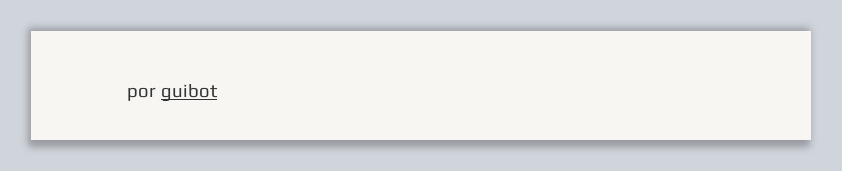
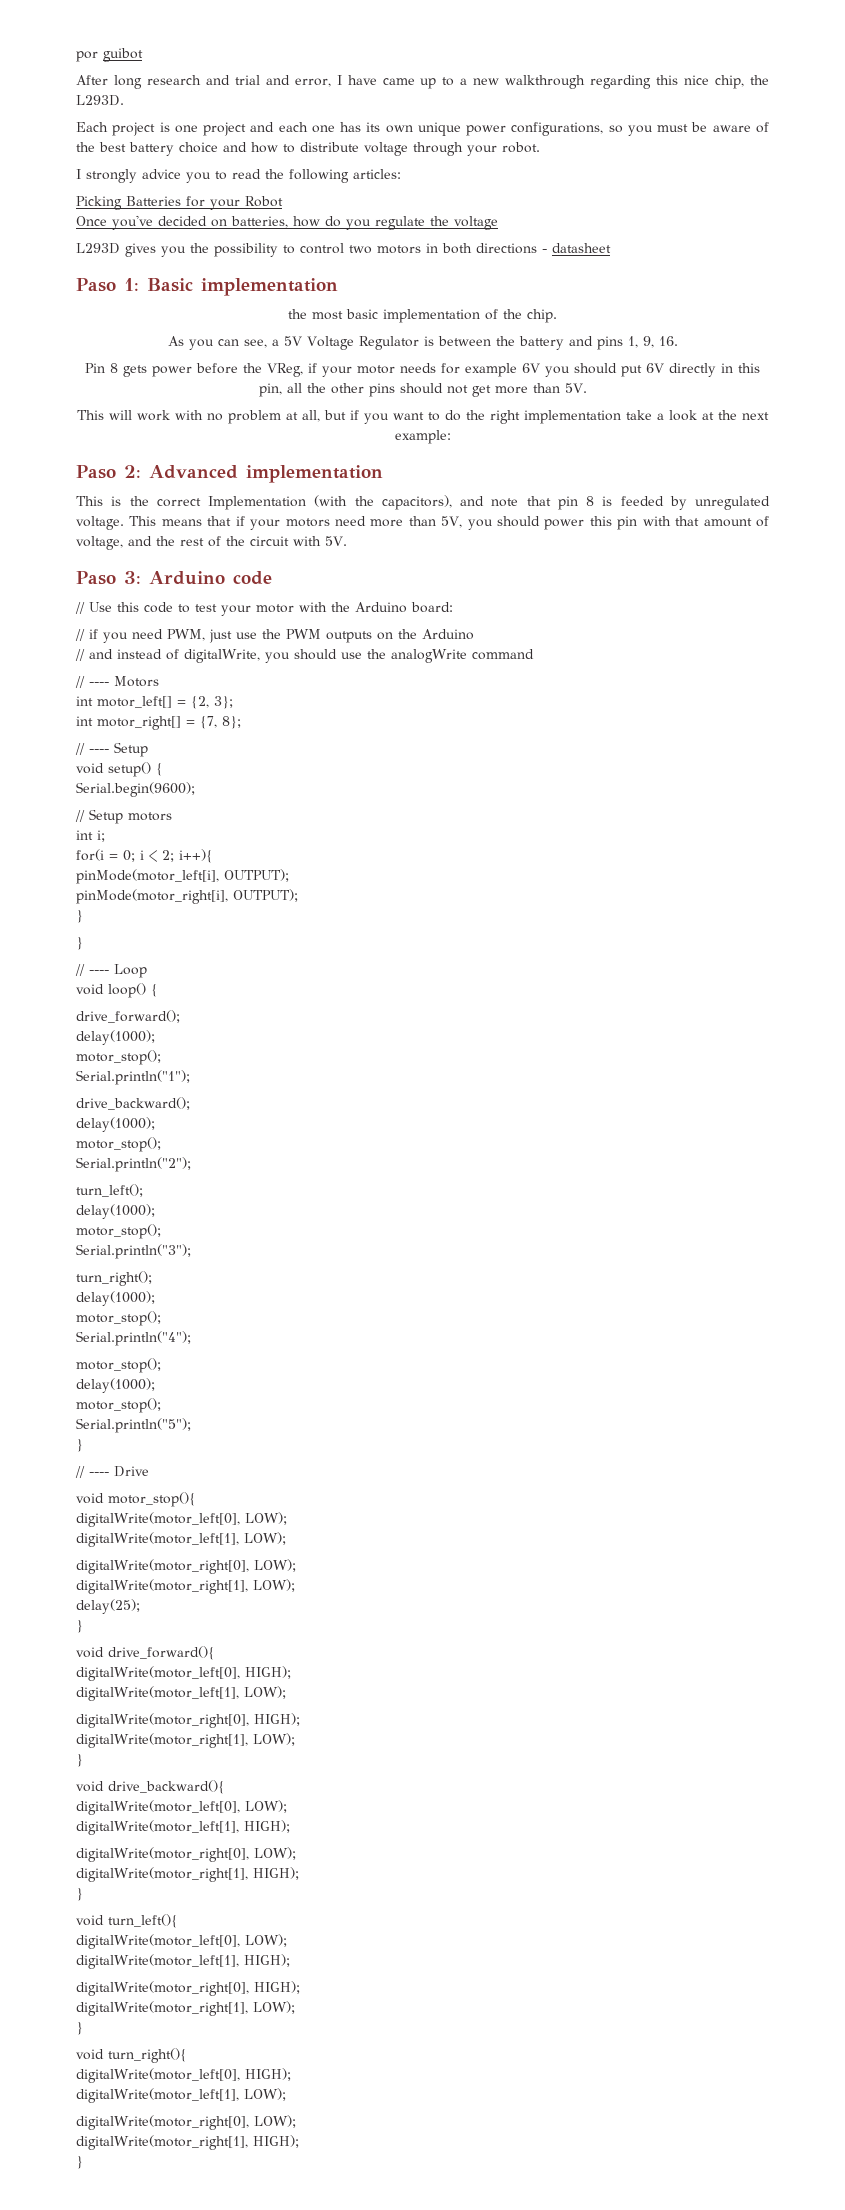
(218, 93) none -> [76,75,770,89] [76,95,124,106] [76,122,770,136] [76,142,540,156] [76,169,401,183] [76,196,283,210] [76,215,498,230] [76,243,611,257] [76,278,338,296] [288,309,557,323] [167,336,678,350] [85,363,760,377] [258,383,587,397] [77,410,769,424] [394,430,451,444] [76,465,383,483] [76,495,770,510] [76,516,769,530] [76,536,347,550] [76,571,272,585] [75,602,453,616] [75,629,474,643] [75,649,534,663] [75,676,159,688] [76,696,233,709] [76,716,241,730] [75,742,148,757] [76,762,163,777] [76,782,195,797] [75,809,172,824] [76,830,105,842] [76,849,213,863] [76,869,289,884] [76,889,298,904] [76,910,83,923] [76,937,83,950] [75,964,147,978] [76,983,158,998] [76,1010,180,1023] [76,1030,155,1045] [76,1050,161,1065] [76,1070,190,1085] [76,1097,190,1110] [76,1117,155,1132] [76,1137,161,1152] [76,1157,191,1172] [76,1184,143,1197] [76,1204,155,1219] [76,1224,161,1239] [76,1244,191,1259] [76,1271,152,1286] [76,1291,155,1306] [76,1311,161,1326] [76,1331,191,1346] [76,1358,161,1373] [76,1378,155,1393] [76,1398,161,1413] [76,1418,191,1433] [76,1439,83,1452] [75,1466,149,1478] [76,1492,196,1507] [76,1512,287,1527] [76,1532,286,1547] [76,1559,296,1574] [76,1579,295,1594] [76,1599,140,1614] [76,1620,83,1633] [76,1646,215,1660] [76,1666,291,1681] [76,1686,286,1701] [76,1713,300,1728] [76,1733,295,1748] [76,1754,83,1767] [76,1780,225,1794] [76,1800,287,1815] [76,1820,290,1835] [76,1847,296,1862] [76,1867,299,1882] [76,1888,83,1901] [76,1914,178,1928] [76,1934,287,1949] [76,1954,290,1969] [76,1981,300,1996] [76,2001,295,2016] [76,2022,83,2035] [76,2048,187,2063] [76,2068,291,2083] [76,2088,286,2103] [76,2115,296,2130] [76,2135,299,2150] [76,2156,83,2169] // After long research and trial and error, I have came up to a new walkthrough regarding this nice chip, the L293D. // Each project is one project and each one has its own unique power configurations, so you must be aware of the best battery choice and how to distribute voltage through your robot. // I strongly advice you to read the following articles: // Picking Batteries for your Robot // Once you've decided on batteries, how do you regulate the voltage // L293D gives you the possibility to control two motors in both directions - datasheet // Paso 1: Basic implementation // the most basic implementation of the chip. // As you can see, a 5V Voltage Regulator is between the battery and pins 1, 9, 16. // Pin 8 gets power before the VReg, if your motor needs for example 6V you should put 6V directly in this pin, all the other pins should not get more than 5V. // This will work with no problem at all, but if you want to do the right implementation take a look at the next example: // Paso 2: Advanced implementation // This is the correct Implementation (with the capacitors), and note that pin 8 is feeded by unregulated voltage. This means that if your motors need more than 5V, you should power this pin with that amount of voltage, and the rest of the circuit with 5V. // Paso 3: Arduino code // // Use this code to test your motor with the Arduino board: // // if you need PWM, just use the PWM outputs on the Arduino // // and instead of digitalWrite, you should use the analogWrite command // // ---- Motors // int motor_left[] = {2, 3}; // int motor_right[] = {7, 8}; // // ---- Setup // void setup() { // Serial.begin(9600); // // Setup motors // int i; // for(i = 0; i < 2; i++){ // pinMode(motor_left[i], OUTPUT); // pinMode(motor_right[i], OUTPUT); // } // } // // ---- Loop // void loop() { // drive_forward(); // delay(1000); // motor_stop(); // Serial.println("1"); // drive_backward(); // delay(1000); // motor_stop(); // Serial.println("2"); // turn_left(); // delay(1000); // motor_stop(); // Serial.println("3"); // turn_right(); // delay(1000); // motor_stop(); // Serial.println("4"); // motor_stop(); // delay(1000); // motor_stop(); // Serial.println("5"); // } // // ---- Drive // void motor_stop(){ // digitalWrite(motor_left[0], LOW); // digitalWrite(motor_left[1], LOW); // digitalWrite(motor_right[0], LOW); // digitalWrite(motor_right[1], LOW); // delay(25); // } // void drive_forward(){ // digitalWrite(motor_left[0], HIGH); // digitalWrite(motor_left[1], LOW); // digitalWrite(motor_right[0], HIGH); // digitalWrite(motor_right[1], LOW); // } // void drive_backward(){ // digitalWrite(motor_left[0], LOW); // digitalWrite(motor_left[1], HIGH); // digitalWrite(motor_right[0], LOW); // digitalWrite(motor_right[1], HIGH); // } // void turn_left(){ // digitalWrite(motor_left[0], LOW); // digitalWrite(motor_left[1], HIGH); // digitalWrite(motor_right[0], HIGH); // digitalWrite(motor_right[1], LOW); // } // void turn_right(){ // digitalWrite(motor_left[0], HIGH); // digitalWrite(motor_left[1], LOW); // digitalWrite(motor_right[0], LOW); // digitalWrite(motor_right[1], HIGH); // }

